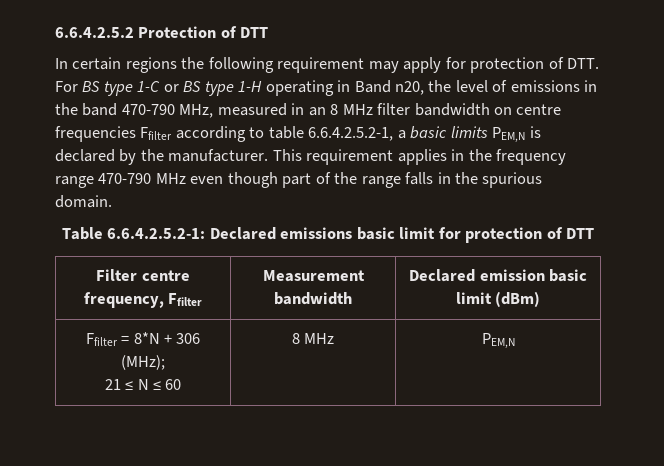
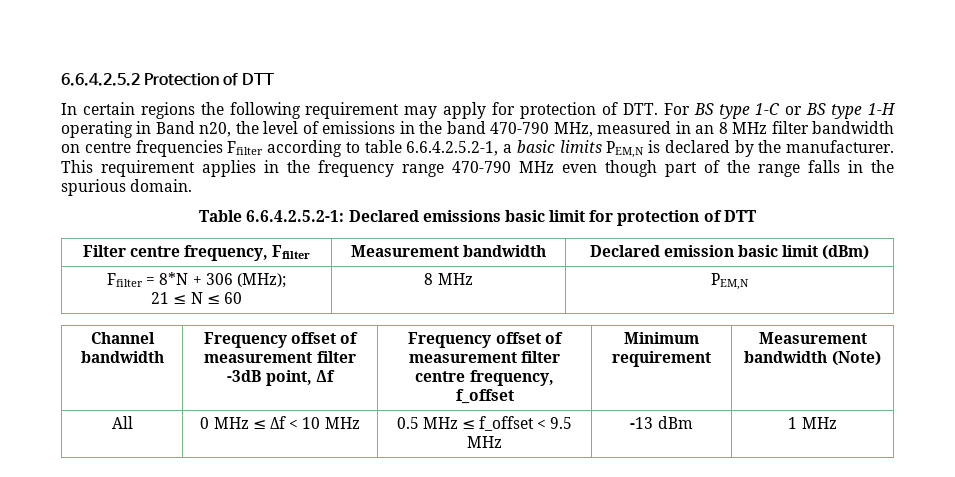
(515, 340) none -> [90,332,155,344] [80,351,164,363] [203,332,359,348] [204,351,356,363] [227,370,335,386] [408,332,563,348] [408,351,561,363] [415,370,554,386] [455,389,514,404] [624,332,699,344] [612,351,711,367] [758,332,867,344] [744,351,881,366] [111,416,133,429] [200,416,360,429] [396,416,573,431] [467,436,502,448] [630,416,693,429] [788,417,837,429] // Channel bandwidth | Frequency offset of measurement filter -3dB point, Δf | Frequency offset of measurement filter centre frequency, f_offset | Minimum requirement | Measurement bandwidth (Note) // All | 0 MHz ≤ Δf < 10 MHz | 0.5 MHz ≤ f_offset < 9.5 MHz | -13 dBm | 1 MHz

